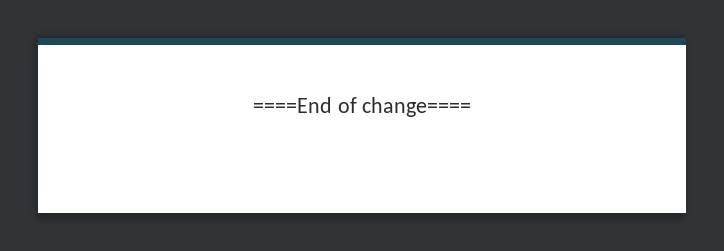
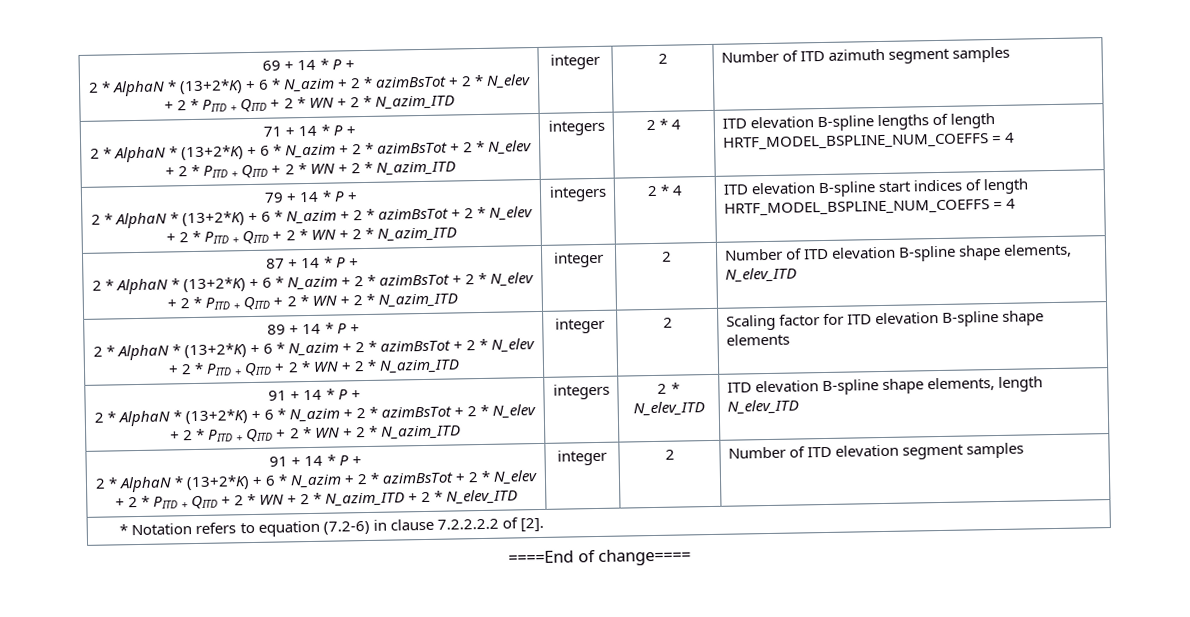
(252, 105) none -> [262,58,355,71] [87,74,532,97] [164,95,455,113] [550,53,600,70] [657,53,668,64] [720,46,1010,64] [263,124,356,137] [89,140,533,163] [165,161,456,179] [547,119,605,136] [645,118,682,131] [721,112,995,132] [722,132,1015,151] [264,190,358,203] [90,206,534,229] [166,227,457,245] [548,185,607,202] [646,184,684,197] [722,178,1029,198] [723,198,1016,217] [266,256,359,269] [91,272,535,295] [167,293,458,311] [554,251,604,268] [661,251,672,262] [723,243,1072,262] [724,267,797,283] [267,322,360,335] [92,338,536,361] [168,359,460,377] [555,317,605,334] [662,317,673,328] [725,310,1044,331] [725,333,790,346] [268,388,361,401] [93,404,537,427] [170,425,461,443] [552,383,610,400] [657,382,680,394] [632,401,705,417] [726,376,1043,396] [726,399,799,415] [269,454,362,467] [94,470,539,493] [114,489,519,510] [557,449,607,466] [664,449,675,460] [727,442,1024,460] [119,517,544,537] 69 + 14 * P + // 2 * AlphaN * (13+2*K) + 6 * N_azim + 2 * azimBsTot + 2 * N_elev + 2 * PITD + QITD + 2 * WN + 2 * N_azim_ITD | integer | 2 | Number of ITD azimuth segment samples // 71 + 14 * P + // 2 * AlphaN * (13+2*K) + 6 * N_azim + 2 * azimBsTot + 2 * N_elev + 2 * PITD + QITD + 2 * WN + 2 * N_azim_ITD | integers | 2 * 4 | ITD elevation B-spline lengths of length HRTF_MODEL_BSPLINE_NUM_COEFFS = 4 // 79 + 14 * P + // 2 * AlphaN * (13+2*K) + 6 * N_azim + 2 * azimBsTot + 2 * N_elev + 2 * PITD + QITD + 2 * WN + 2 * N_azim_ITD | integers | 2 * 4 | ITD elevation B-spline start indices of length HRTF_MODEL_BSPLINE_NUM_COEFFS = 4 // 87 + 14 * P + // 2 * AlphaN * (13+2*K) + 6 * N_azim + 2 * azimBsTot + 2 * N_elev + 2 * PITD + QITD + 2 * WN + 2 * N_azim_ITD | integer | 2 | Number of ITD elevation B-spline shape elements, N_elev_ITD // 89 + 14 * P + // 2 * AlphaN * (13+2*K) + 6 * N_azim + 2 * azimBsTot + 2 * N_elev + 2 * PITD + QITD + 2 * WN + 2 * N_azim_ITD | integer | 2 | Scaling factor for ITD elevation B-spline shape elements // 91 + 14 * P + // 2 * AlphaN * (13+2*K) + 6 * N_azim + 2 * azimBsTot + 2 * N_elev + 2 * PITD + QITD + 2 * WN + 2 * N_azim_ITD | integers | 2 * N_elev_ITD | ITD elevation B-spline shape elements, length N_elev_ITD // 91 + 14 * P + // 2 * AlphaN * (13+2*K) + 6 * N_azim + 2 * azimBsTot + 2 * N_elev + 2 * PITD + QITD + 2 * WN + 2 * N_azim_ITD + 2 * N_elev_ITD | integer | 2 | Number of ITD elevation segment samples // * Notation refers to equation (7.2-6) in clause 7.2.2.2.2 of [2]. //

